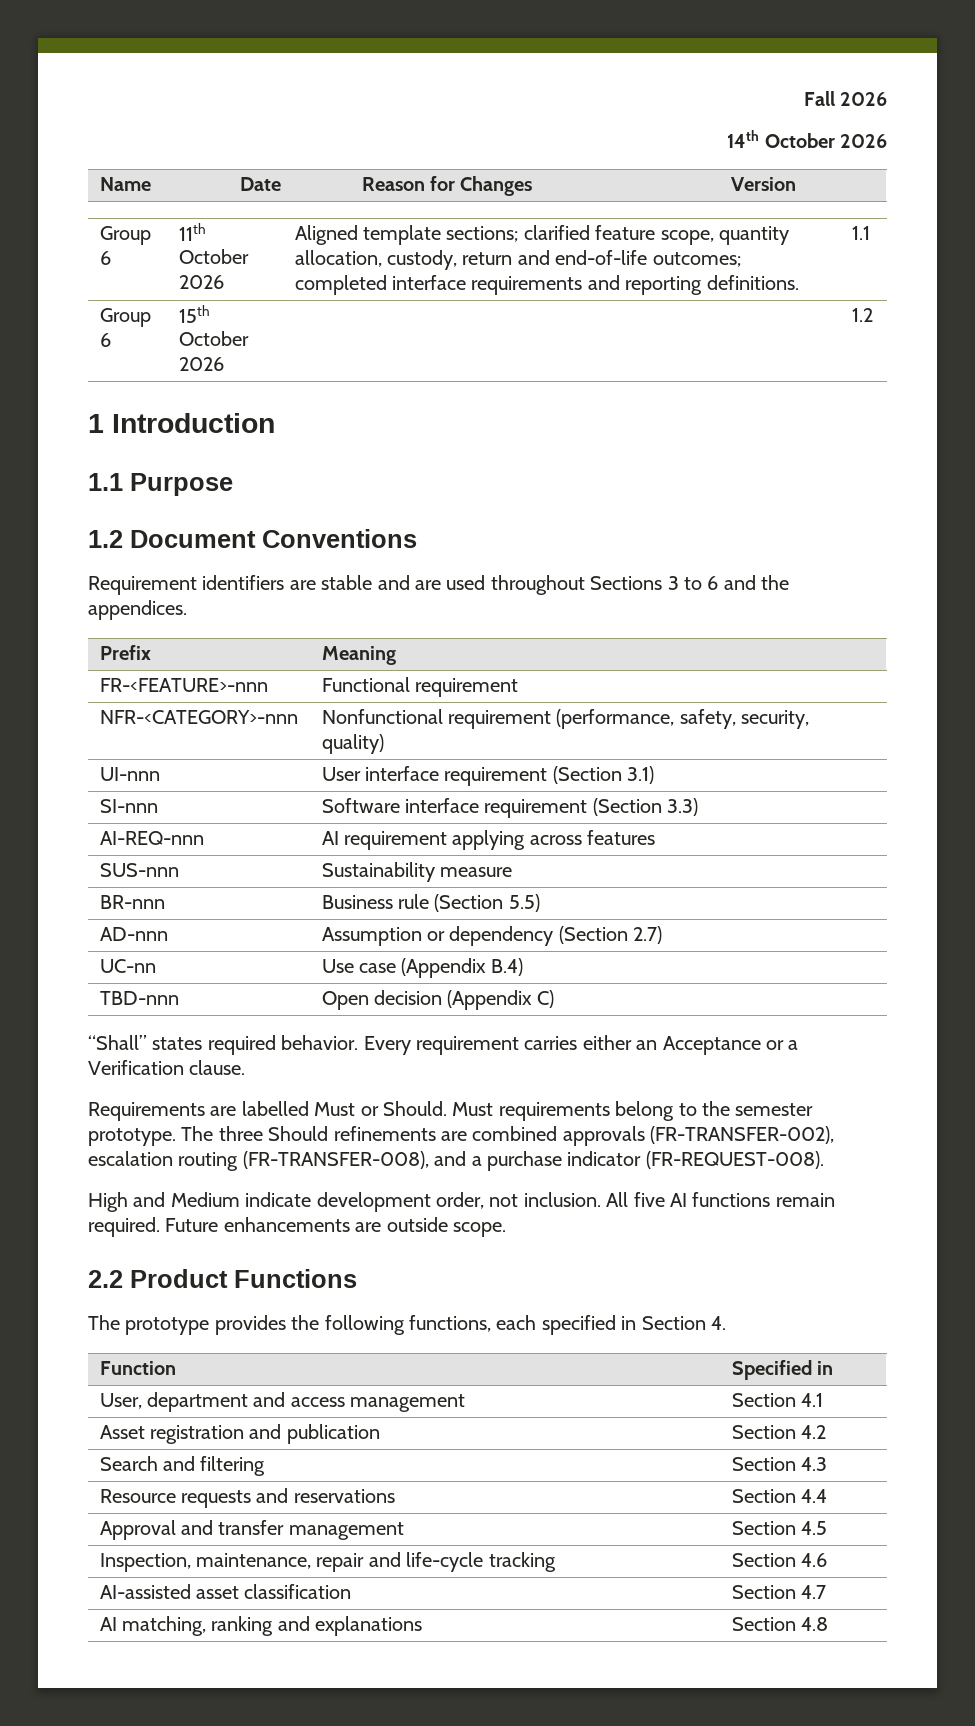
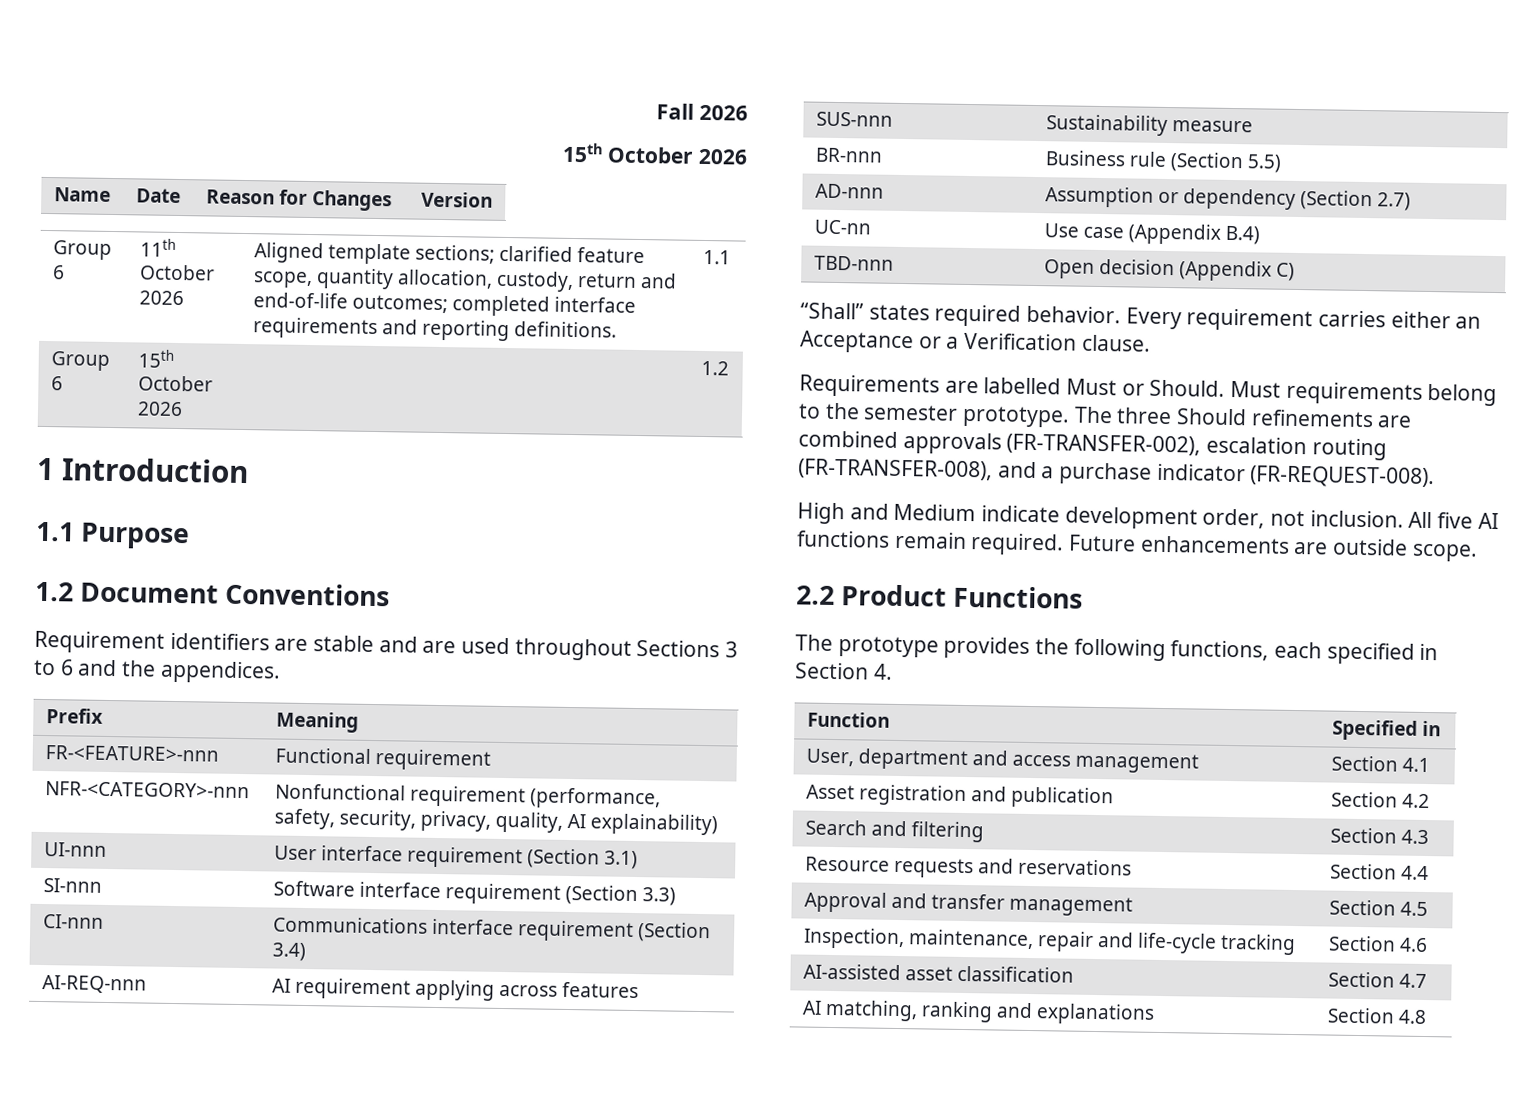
[727,130,760,148] 14th -> [561,142,604,163] 15th
[321,734,384,754] quality) -> [419,810,719,836] privacy, quality, AI explainability)
(699, 807) none -> [42,914,104,929] [272,916,712,943] [271,942,306,962] // CI-nnn | Communications interface requirement (Section 3.4)

